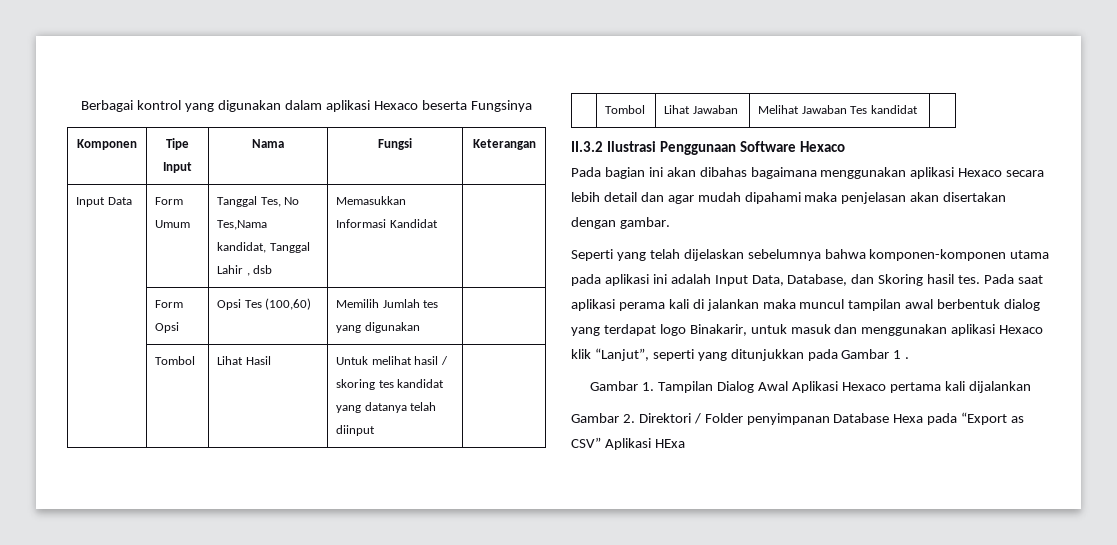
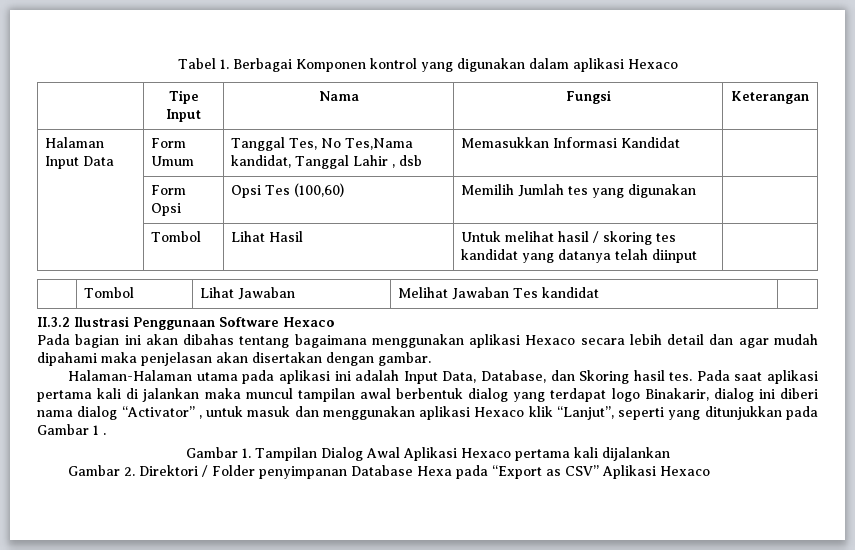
[81,100,134,112] Berbagai -> [177,58,366,72] Tabel 1. Berbagai Komponen
[421,100,532,112] [77,139,137,150] beserta Fungsinya // Komponen -> (678, 64) //
(536, 144) none -> [44,137,104,148] Halaman
(747, 172) none -> [239,336,290,348] tentang
[571,249,1007,261] Seperti yang telah dijelaskan sebelumnya bahwa komponen-komponen -> [68,370,193,381] Halaman-Halaman
[618,302,665,311] perama -> [37,390,92,402] pertama
(747, 330) none -> [713,388,818,402] [37,406,202,420] dialog ini diberi nama dialog “Activator” ,
[654,439,685,448] HExa -> [660,466,711,476] Hexaco

